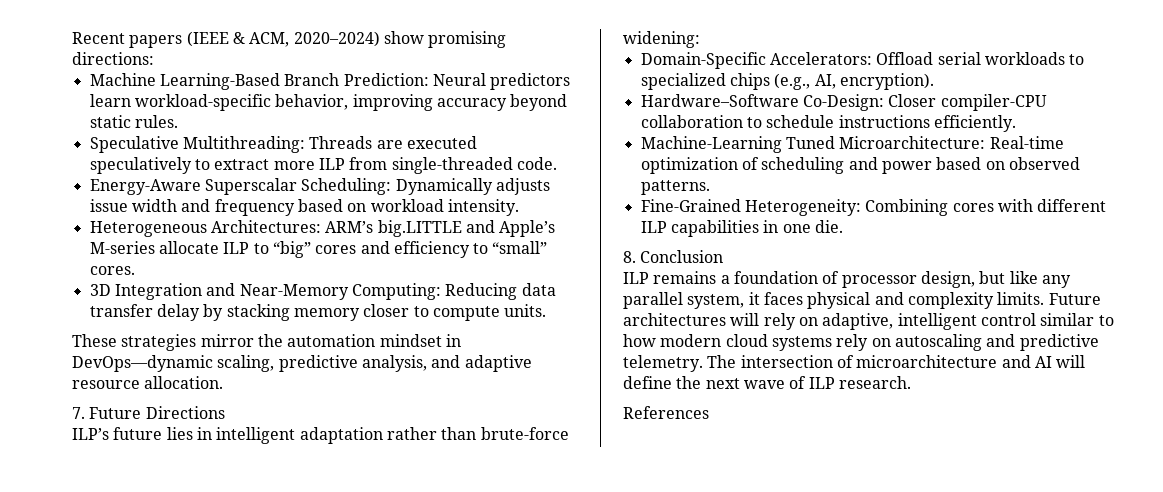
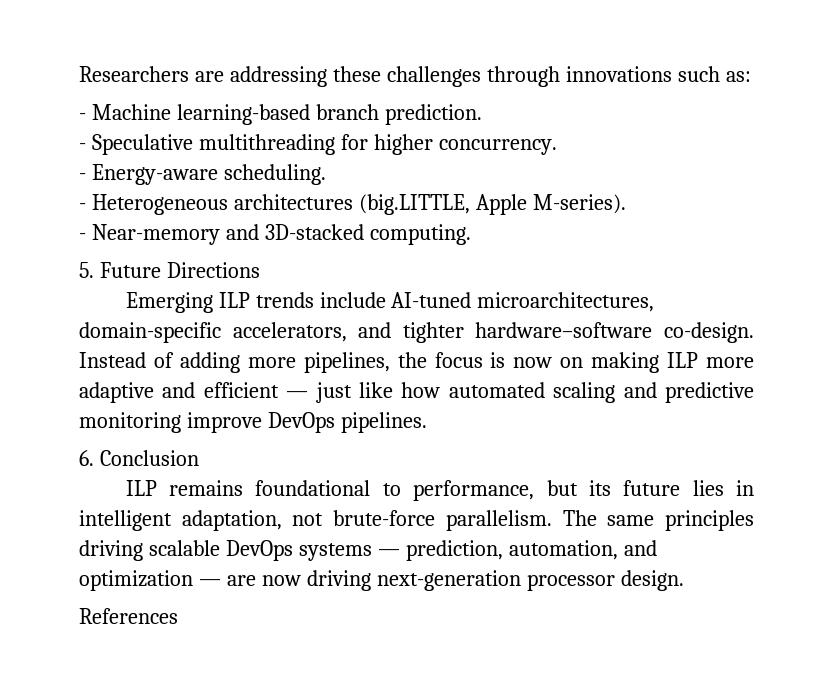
[72,31,507,48] [72,52,154,65] [89,73,571,90] [89,94,568,111] [89,115,178,128] [89,136,477,153] [89,157,557,174] [89,178,550,195] [89,199,519,216] [89,220,556,237] [89,241,548,258] [89,266,135,275] [89,283,556,300] [89,304,547,321] [72,334,461,351] [72,355,532,372] [72,376,224,389] [72,406,225,419] [72,427,569,444] [623,31,700,48] [640,52,1085,69] [640,73,934,90] [640,94,1047,111] [640,115,1016,132] [640,136,1064,153] [640,157,1080,174] [640,180,710,195] [640,199,1107,216] [640,220,843,237] [623,250,724,263] [623,271,1071,288] [623,292,1101,309] [623,313,1114,330] [623,334,1099,351] [623,355,1086,372] [623,376,911,389] Recent papers (IEEE & ACM, 2020–2024) show promising directions: // Machine Learning-Based Branch Prediction: Neural predictors learn workload-specific behavior, improving accuracy beyond static rules. // Speculative Multithreading: Threads are executed speculatively to extract more ILP from single-threaded code. // Energy-Aware Superscalar Scheduling: Dynamically adjusts issue width and frequency based on workload intensity. // Heterogeneous Architectures: ARM’s big.LITTLE and Apple’s M-series allocate ILP to “big” cores and efficiency to “small” cores. // 3D Integration and Near-Memory Computing: Reducing data transfer delay by stacking memory closer to compute units. // These strategies mirror the automation mindset in DevOps—dynamic scaling, predictive analysis, and adaptive resource allocation. // 7. Future Directions // ILP’s future lies in intelligent adaptation rather than brute-force widening: // Domain-Specific Accelerators: Offload serial workloads to specialized chips (e.g., AI, encryption). // Hardware–Software Co-Design: Closer compiler-CPU collaboration to schedule instructions efficiently. // Machine-Learning Tuned Microarchitecture: Real-time optimization of scheduling and power based on observed patterns. // Fine-Grained Heterogeneity: Combining cores with different ILP capabilities in one die. // 8. Conclusion // ILP remains a foundation of processor design, but like any parallel system, it faces physical and complexity limits. Future architectures will rely on adaptive, intelligent control similar to how modern cloud systems rely on autoscaling and predictive telemetry. The intersection of microarchitecture and AI will define the next wave of ILP research. -> [79,66,751,87] [79,104,482,125] [79,134,557,155] [79,164,326,185] [79,194,626,215] [79,224,471,245] [79,262,260,278] [125,292,655,313] [79,322,754,343] [79,352,754,373] [79,382,754,403] [79,412,427,433] [79,450,199,466] [125,480,754,501] [79,510,755,531] [79,540,657,561] [79,570,684,591] Researchers are addressing these challenges through innovations such as: // - Machine learning-based branch prediction. // - Speculative multithreading for higher concurrency. // - Energy-aware scheduling. // - Heterogeneous architectures (big.LITTLE, Apple M-series). // - Near-memory and 3D-stacked computing. // 5. Future Directions // Emerging ILP trends include AI-tuned microarchitectures, domain-specific accelerators, and tighter hardware–software co-design. Instead of adding more pipelines, the focus is now on making ILP more adaptive and efficient — just like how automated scaling and predictive monitoring improve DevOps pipelines. // 6. Conclusion // ILP remains foundational to performance, but its future lies in intelligent adaptation, not brute-force parallelism. The same principles driving scalable DevOps systems — prediction, automation, and optimization — are now driving next-generation processor design.

